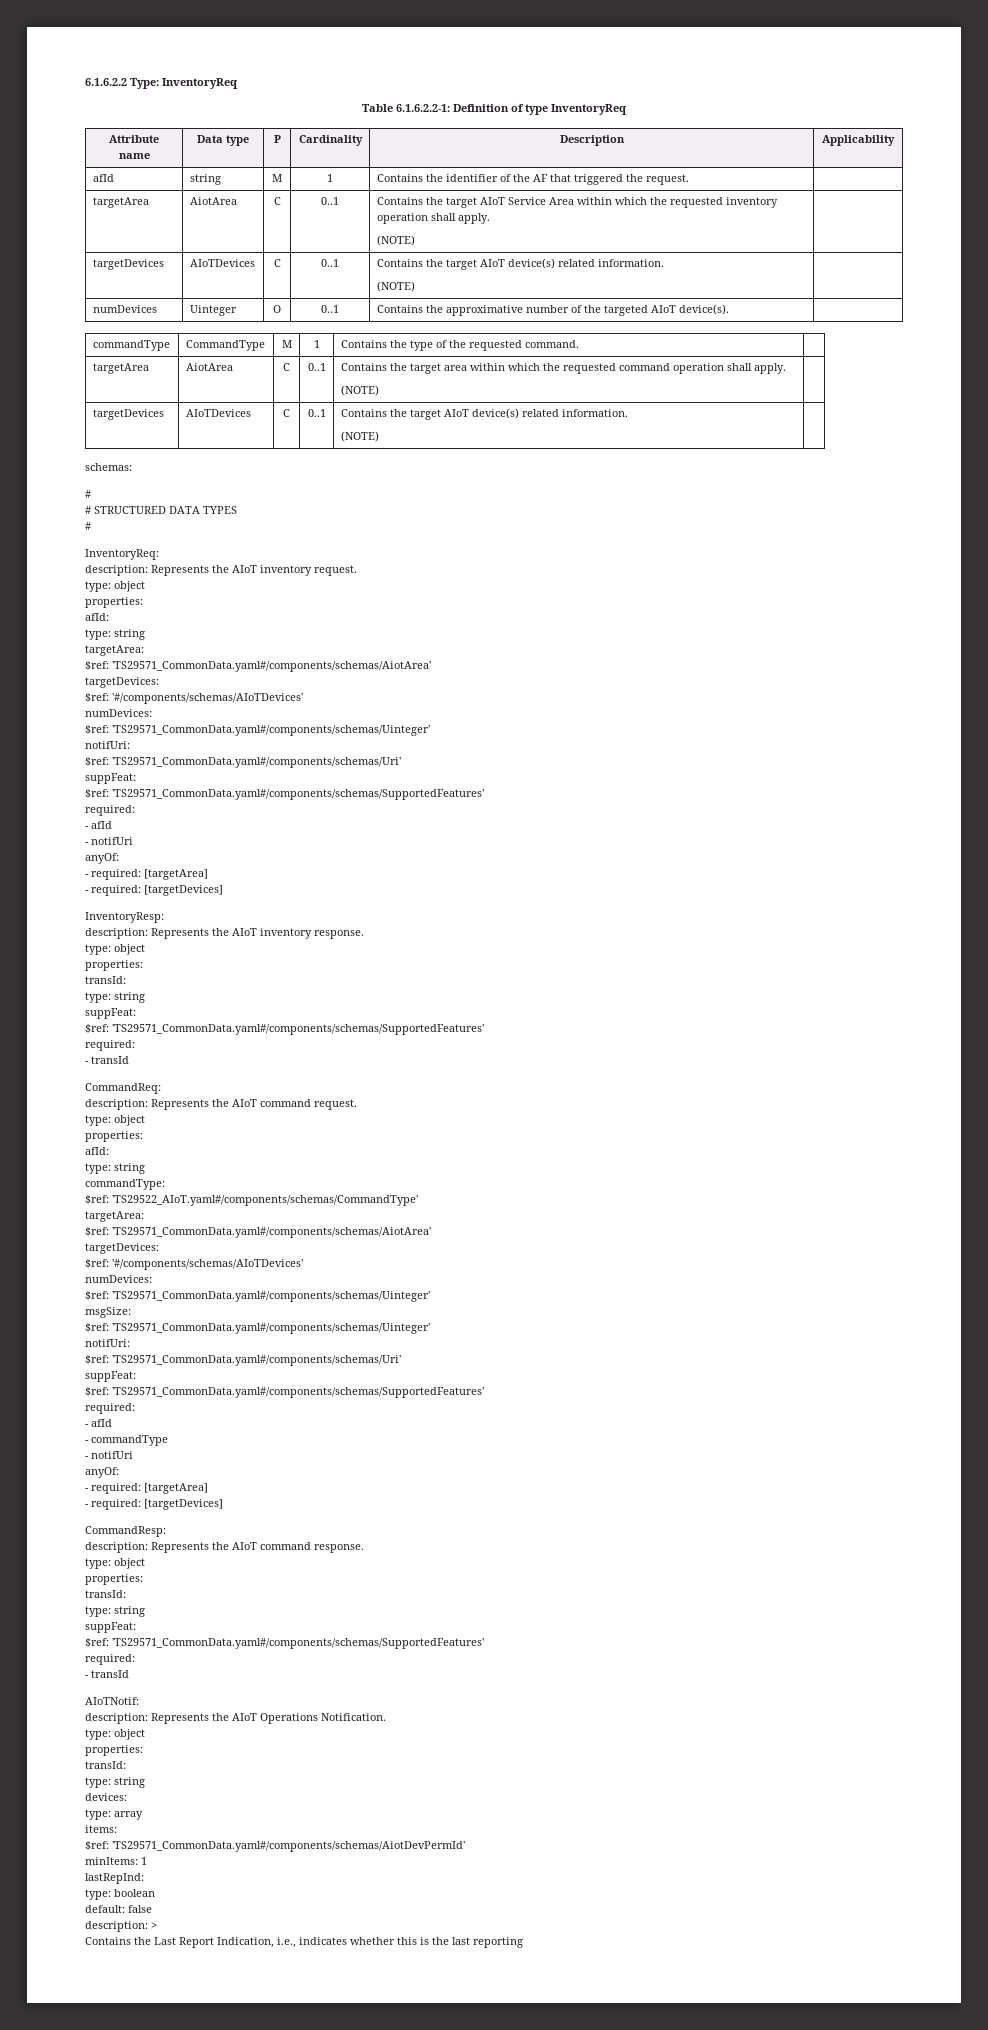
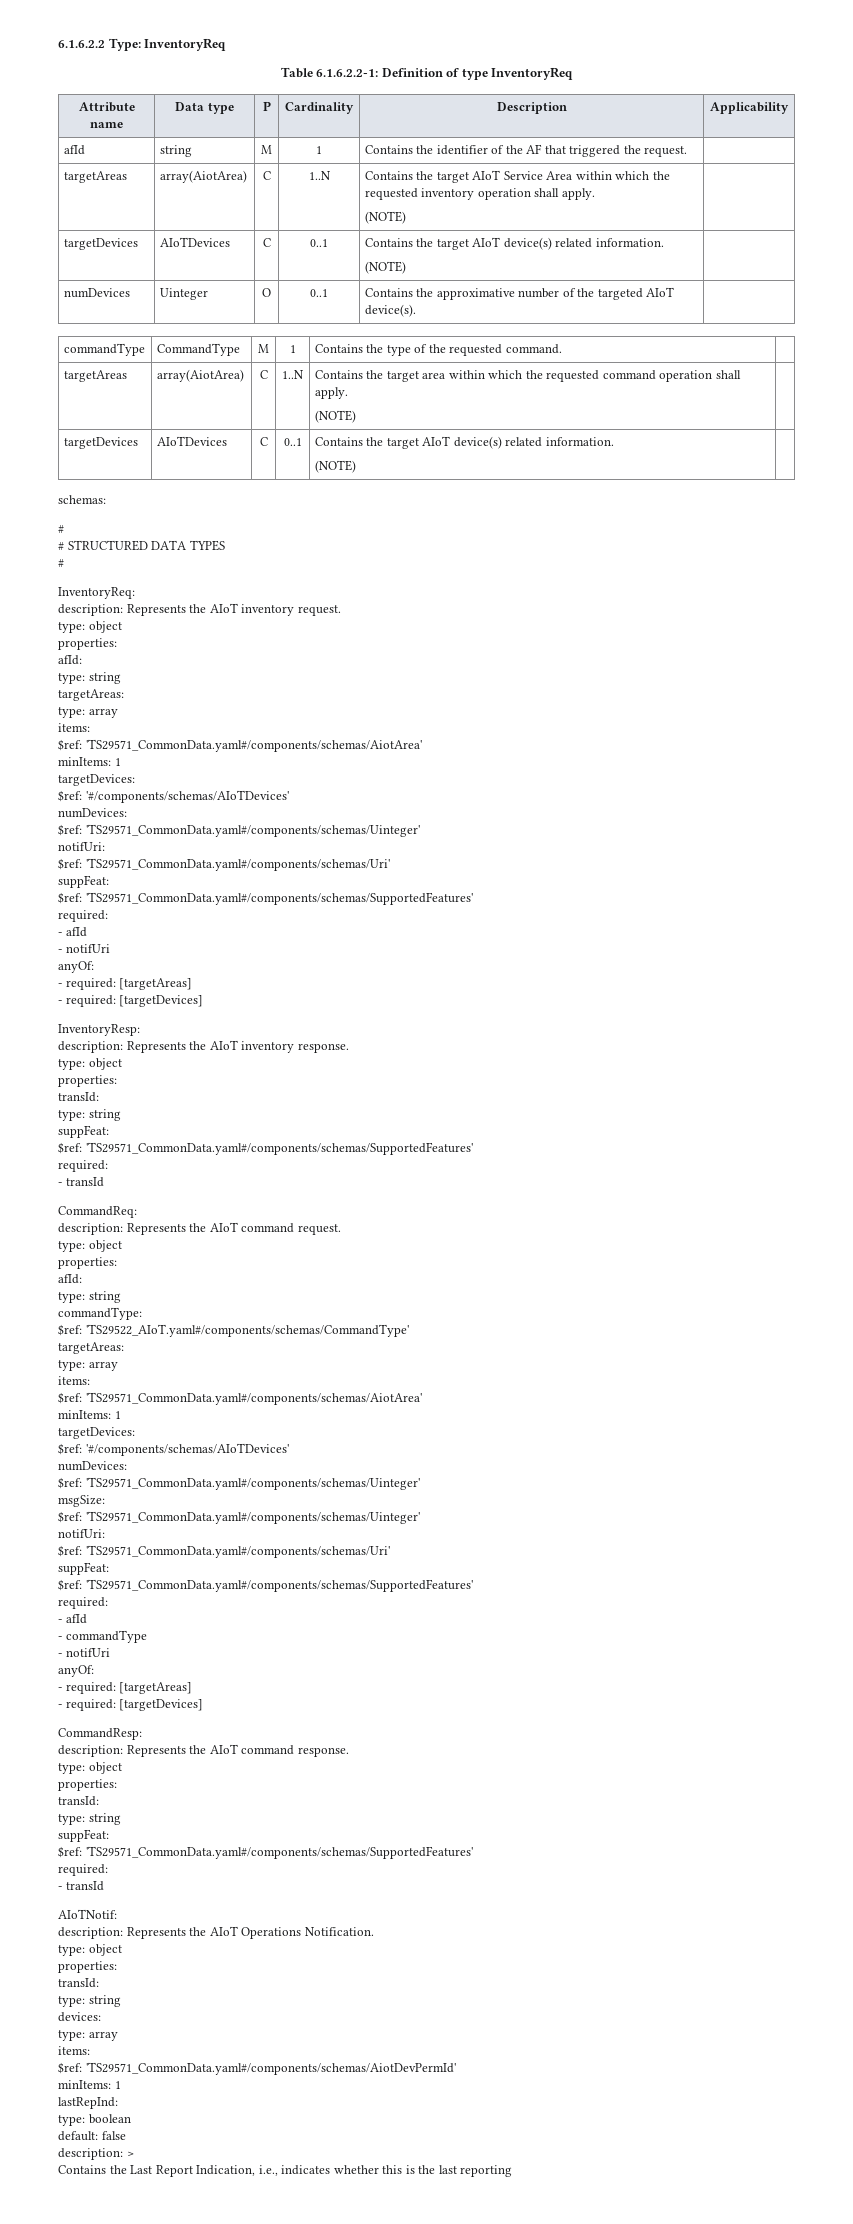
[92,197,149,208] [189,197,237,205] [273,197,281,205] [321,197,339,205] targetArea | AiotArea | C | 0..1 -> [63,171,127,183] [159,170,247,183] [262,171,271,180] [308,171,331,180] targetAreas | array(AiotArea) | C | 1..N
[92,363,149,374] [185,363,233,371] [283,363,290,371] [307,363,326,371] targetArea | AiotArea | C | 0..1 -> [63,370,127,382] [156,369,244,382] [259,370,268,379] [282,370,304,379] targetAreas | array(AiotArea) | C | 1..N
[85,645,144,656] [85,661,431,672] targetArea: // $ref: 'TS29571_CommonData.yaml#/components/schemas/AiotArea' -> [58,689,124,701] [58,707,118,718] [58,723,90,732] [58,739,422,752] [58,757,121,766] targetAreas: // type: array // items: // $ref: 'TS29571_CommonData.yaml#/components/schemas/AiotArea' // minItems: 1
[144,869,208,880] [targetArea] -> [119,978,193,990] [targetAreas]
[85,1211,144,1222] [85,1227,431,1238] targetArea: // $ref: 'TS29571_CommonData.yaml#/components/schemas/AiotArea' -> [58,1342,124,1354] [58,1360,118,1371] [58,1376,90,1385] [58,1392,422,1405] [58,1410,121,1419] targetAreas: // type: array // items: // $ref: 'TS29571_CommonData.yaml#/components/schemas/AiotArea' // minItems: 1
[144,1483,208,1494] [targetArea] -> [119,1682,193,1694] [targetAreas]

